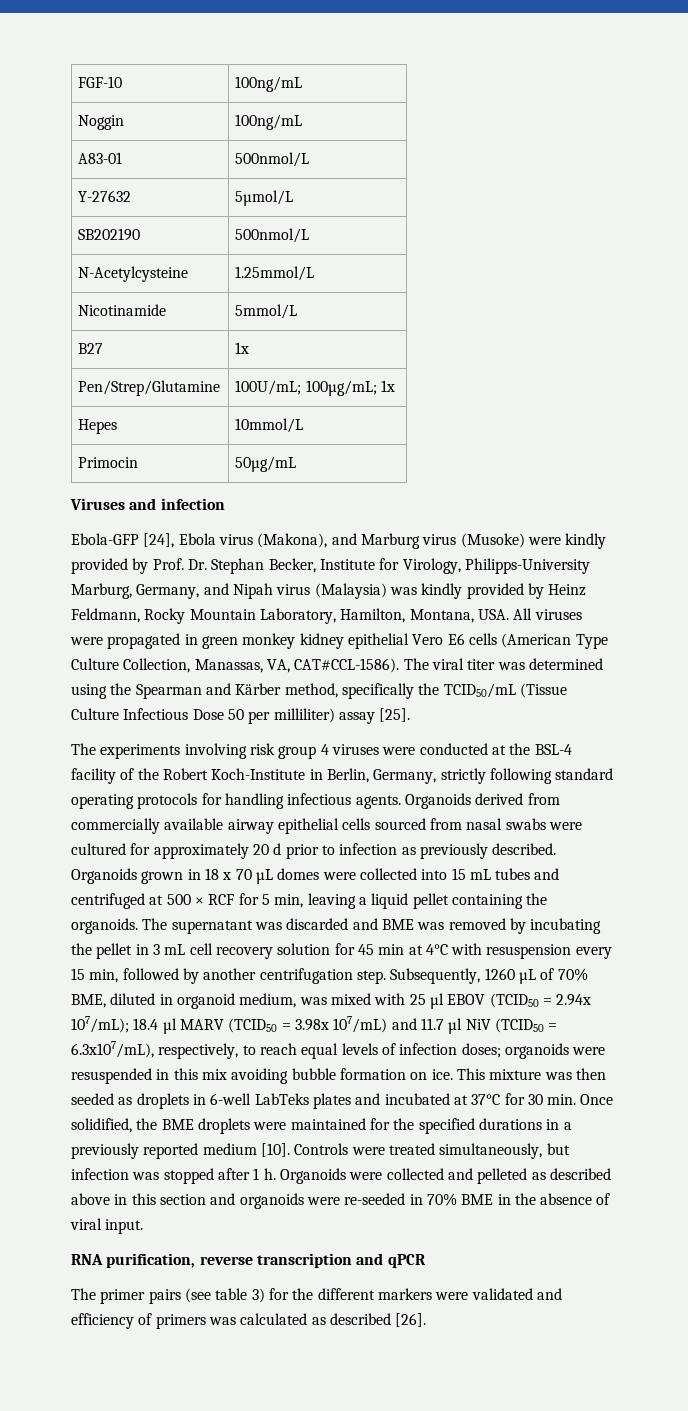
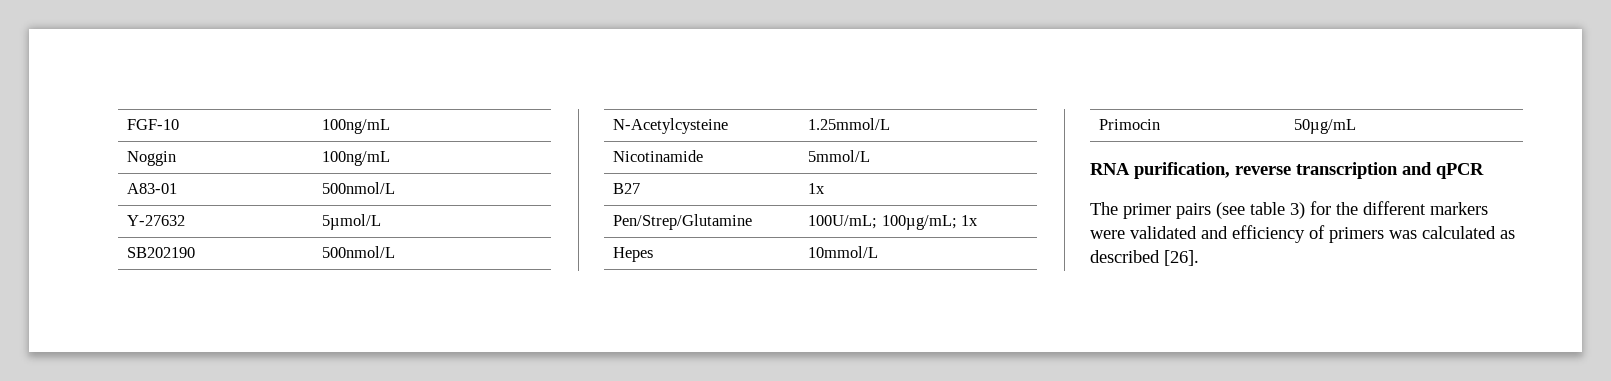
[70,498,225,510] [71,533,607,549] [71,558,590,574] [71,583,587,599] [71,608,582,624] [70,633,608,649] [71,658,603,673] [71,683,567,699] [71,708,411,724] [71,743,572,759] [71,768,614,784] [71,793,560,809] [71,818,582,834] [71,843,557,859] [71,868,560,884] [71,893,548,909] [71,918,602,934] [71,943,612,959] [71,968,588,984] [71,993,592,1009] [71,1016,558,1034] [71,1041,606,1059] [71,1068,606,1084] [71,1093,614,1109] [71,1118,572,1134] [71,1143,570,1159] [71,1168,611,1184] [71,1193,611,1209] [70,1218,144,1234] // Viruses and infection // Ebola-GFP [24], Ebola virus (Makona), and Marburg virus (Musoke) were kindly provided by Prof. Dr. Stephan Becker, Institute for Virology, Philipps-University Marburg, Germany, and Nipah virus (Malaysia) was kindly provided by Heinz Feldmann, Rocky Mountain Laboratory, Hamilton, Montana, USA. All viruses were propagated in green monkey kidney epithelial Vero E6 cells (American Type Culture Collection, Manassas, VA, CAT#CCL-1586). The viral titer was determined using the Spearman and Kärber method, specifically the TCID50/mL (Tissue Culture Infectious Dose 50 per milliliter) assay [25]. // The experiments involving risk group 4 viruses were conducted at the BSL-4 facility of the Robert Koch-Institute in Berlin, Germany, strictly following standard operating protocols for handling infectious agents. Organoids derived from commercially available airway epithelial cells sourced from nasal swabs were cultured for approximately 20 d prior to infection as previously described. Organoids grown in 18 x 70 µL domes were collected into 15 mL tubes and centrifuged at 500 × RCF for 5 min, leaving a liquid pellet containing the organoids. The supernatant was discarded and BME was removed by incubating the pellet in 3 mL cell recovery solution for 45 min at 4°C with resuspension every 15 min, followed by another centrifugation step. Subsequently, 1260 µL of 70% BME, diluted in organoid medium, was mixed with 25 µl EBOV (TCID50 = 2.94x 107/mL); 18.4 µl MARV (TCID50 = 3.98x 107/mL) and 11.7 µl NiV (TCID50 = 6.3x107/mL), respectively, to reach equal levels of infection doses; organoids were resuspended in this mix avoiding bubble formation on ice. This mixture was then seeded as droplets in 6-well LabTeks plates and incubated at 37°C for 30 min. Once solidified, the BME droplets were maintained for the specified durations in a previously reported medium [10]. Controls were treated simultaneously, but infection was stopped after 1 h. Organoids were collected and pelleted as described above in this section and organoids were re-seeded in 70% BME in the absence of viral input. -> (1357, 126) none

